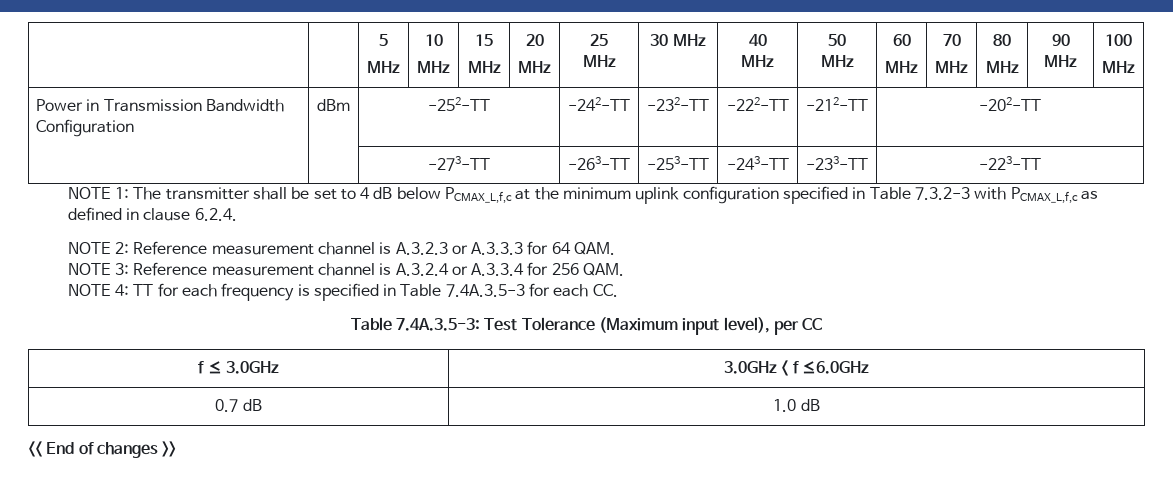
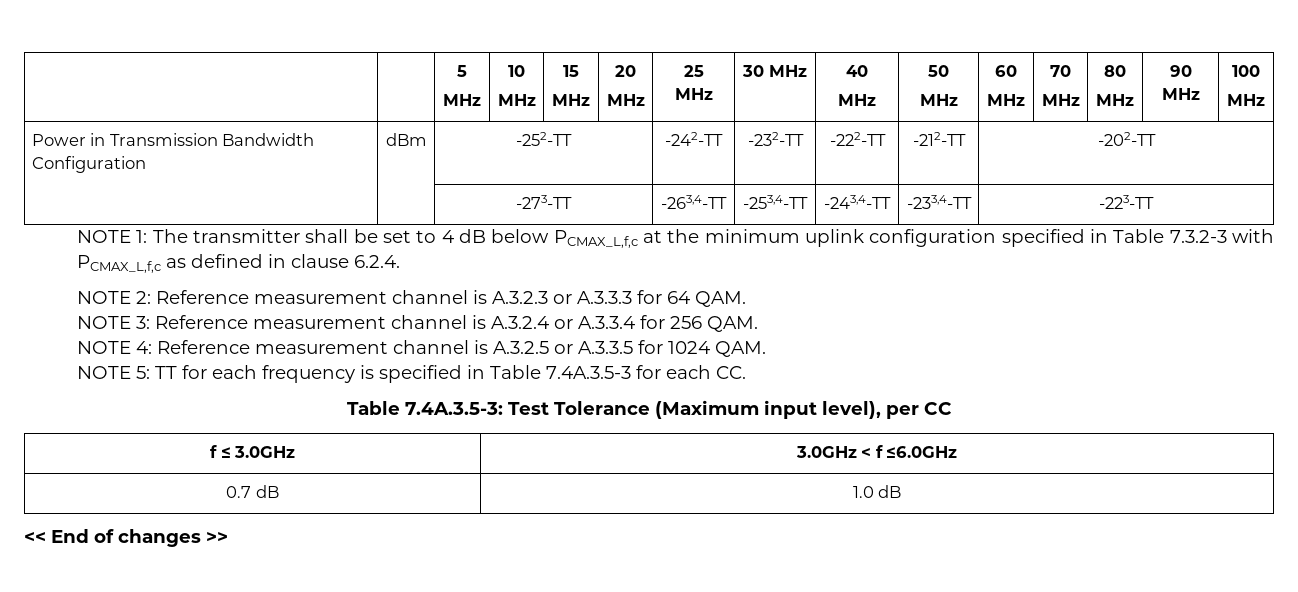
[568,156,630,170] [647,156,709,170] [726,156,789,170] [806,156,868,170] -263-TT | -253-TT | -243-TT | -233-TT -> [661,195,727,209] [743,195,808,209] [824,195,891,209] [906,195,972,209] -263,4-TT | -253,4-TT | -243,4-TT | -233,4-TT
(129, 290) none -> [156,340,766,357] [76,366,150,379] Reference measurement channel is A.3.2.5 or A.3.3.5 for 1024 QAM. // NOTE 5:

